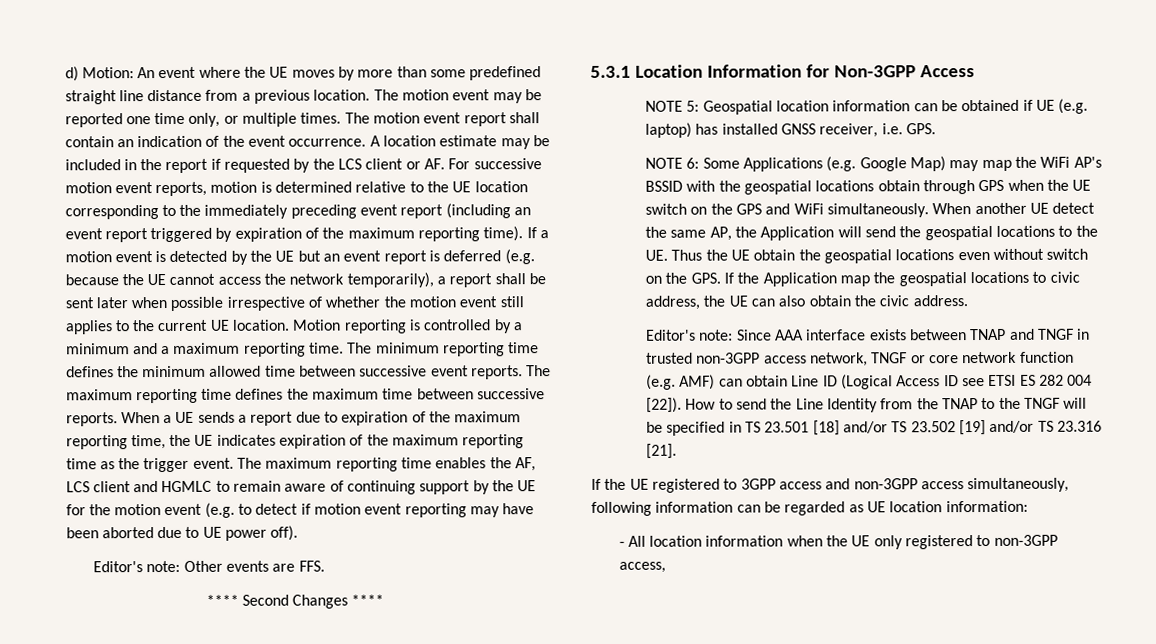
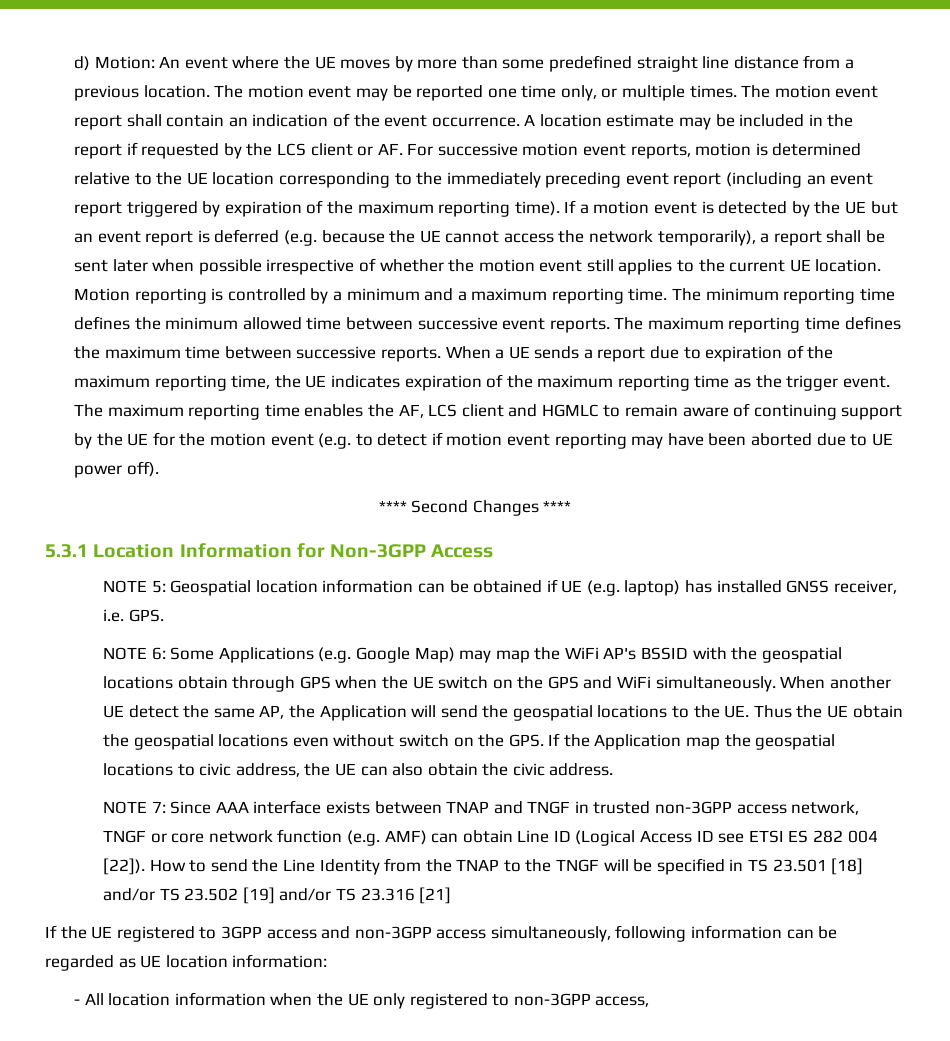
[93,560,325,573] // Editor's note: Other events are FFS. -> (159, 469) none
[646,329,734,341] Editor's note: -> [102,801,166,814] NOTE 7:
[646,443,678,459] [21]. -> [419,887,452,904] [21]

